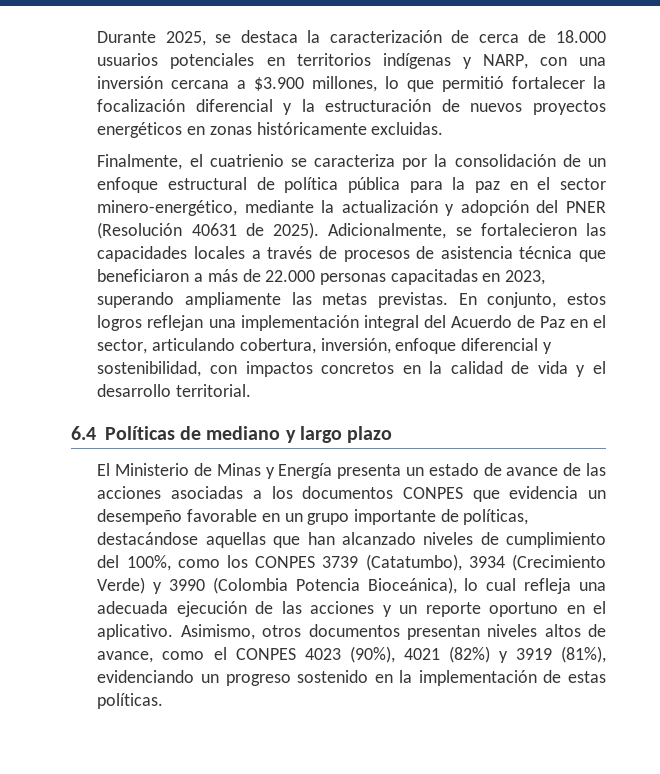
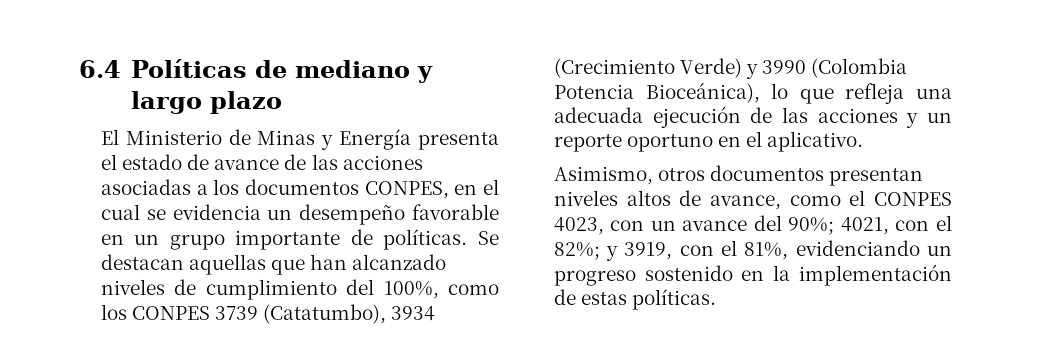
[97,30,607,46] [97,53,607,69] [97,76,606,92] [97,99,606,115] [97,122,444,138] [97,154,606,170] [97,177,607,193] [97,200,607,216] [97,222,606,239] [97,246,606,262] [97,269,546,285] [97,292,606,308] [97,315,606,331] [97,338,552,354] [97,361,606,377] [97,384,252,397] Durante 2025, se destaca la caracterización de cerca de 18.000 usuarios potenciales en territorios indígenas y NARP, con una inversión cercana a $3.900 millones, lo que permitió fortalecer la focalización diferencial y la estructuración de nuevos proyectos energéticos en zonas históricamente excluidas. // Finalmente, el cuatrienio se caracteriza por la consolidación de un enfoque estructural de política pública para la paz en el sector minero-energético, mediante la actualización y adopción del PNER (Resolución 40631 de 2025). Adicionalmente, se fortalecieron las capacidades locales a través de procesos de asistencia técnica que beneficiaron a más de 22.000 personas capacitadas en 2023, superando ampliamente las metas previstas. En conjunto, estos logros reflejan una implementación integral del Acuerdo de Paz en el sector, articulando cobertura, inversión, enfoque diferencial y sostenibilidad, con impactos concretos en la calidad de vida y el desarrollo territorial. // -> (79, 69) none
[406,467,425,476] un -> [100,154,117,170] el
[402,487,500,502] CONPES que -> [364,179,500,199] [100,204,166,220] CONPES, en el cual se
[463,509,529,525] [97,532,199,545] políticas, destacándose -> [383,229,500,250] [100,254,184,270] políticas. Se destacan
[486,578,517,591] cual -> [799,88,834,104] que
(174, 632) none -> (864, 141) //
[304,646,606,663] 4023 (90%), 4021 (82%) y 3919 (81%), -> [553,215,952,235] [553,240,789,261] 4023, con un avance del 90%; 4021, con el 82%; y 3919, con el 81%,

